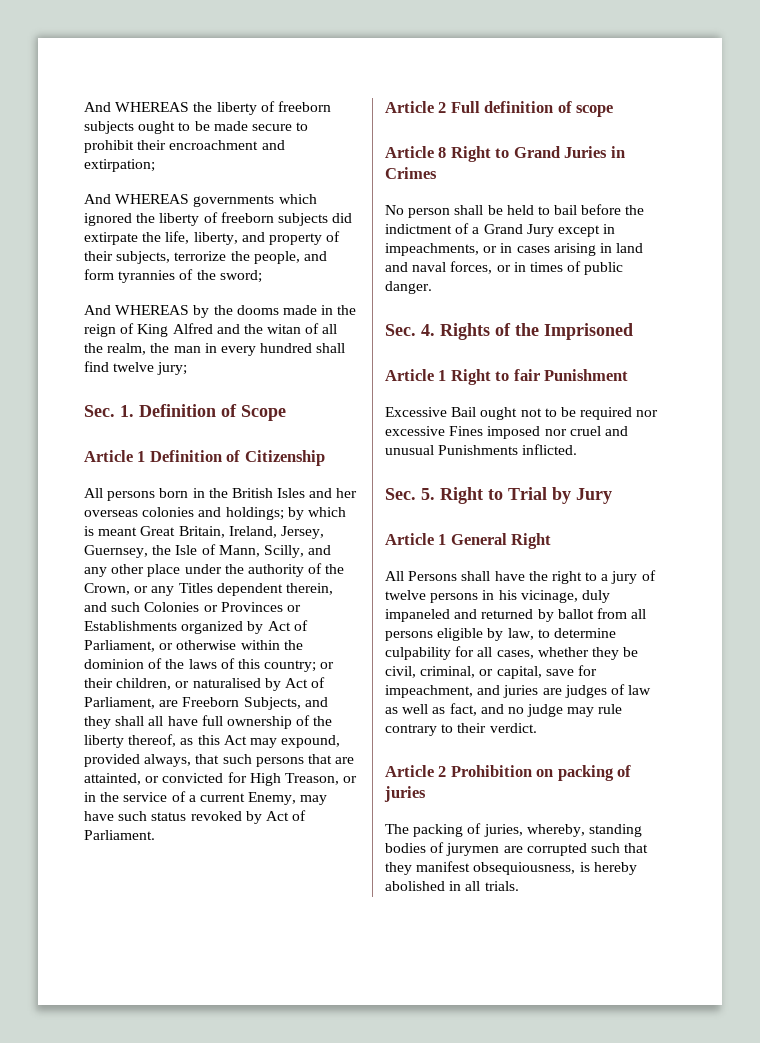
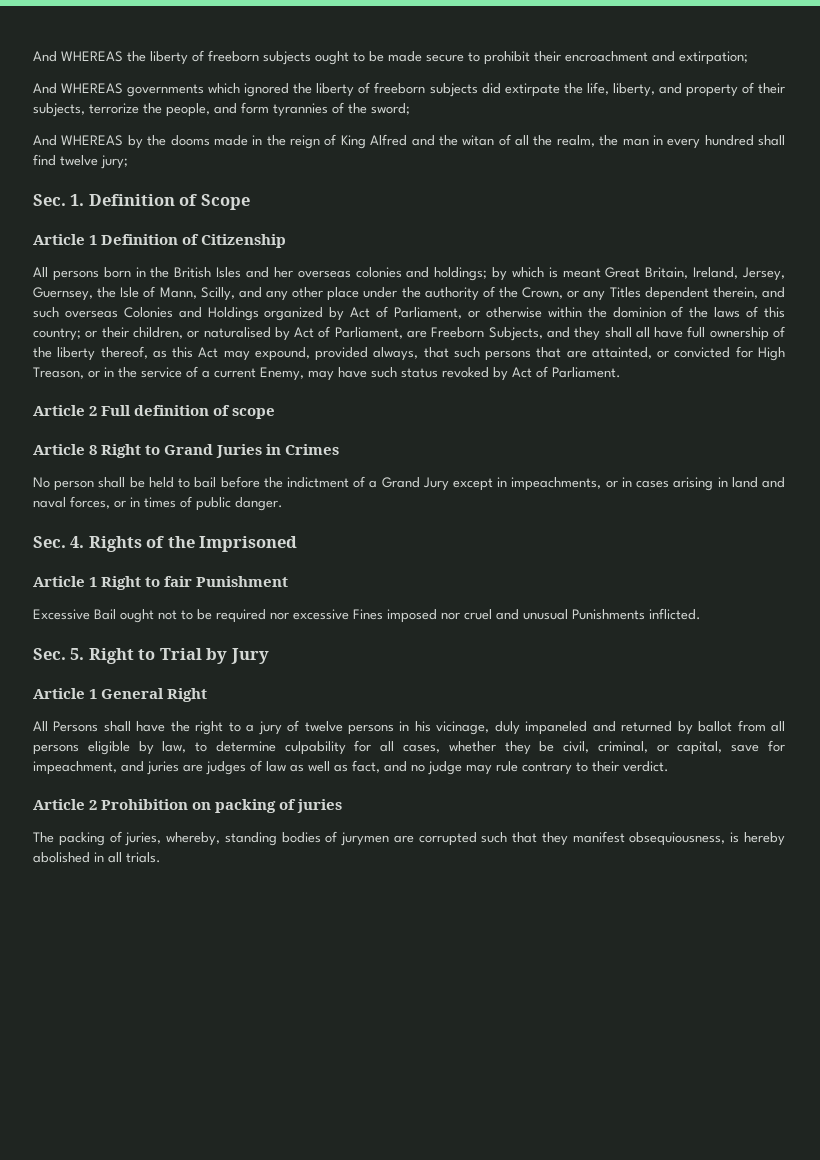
[144,602,301,612] [84,621,177,631] Colonies or Provinces or Establishments -> [64,307,259,321] overseas Colonies and Holdings

